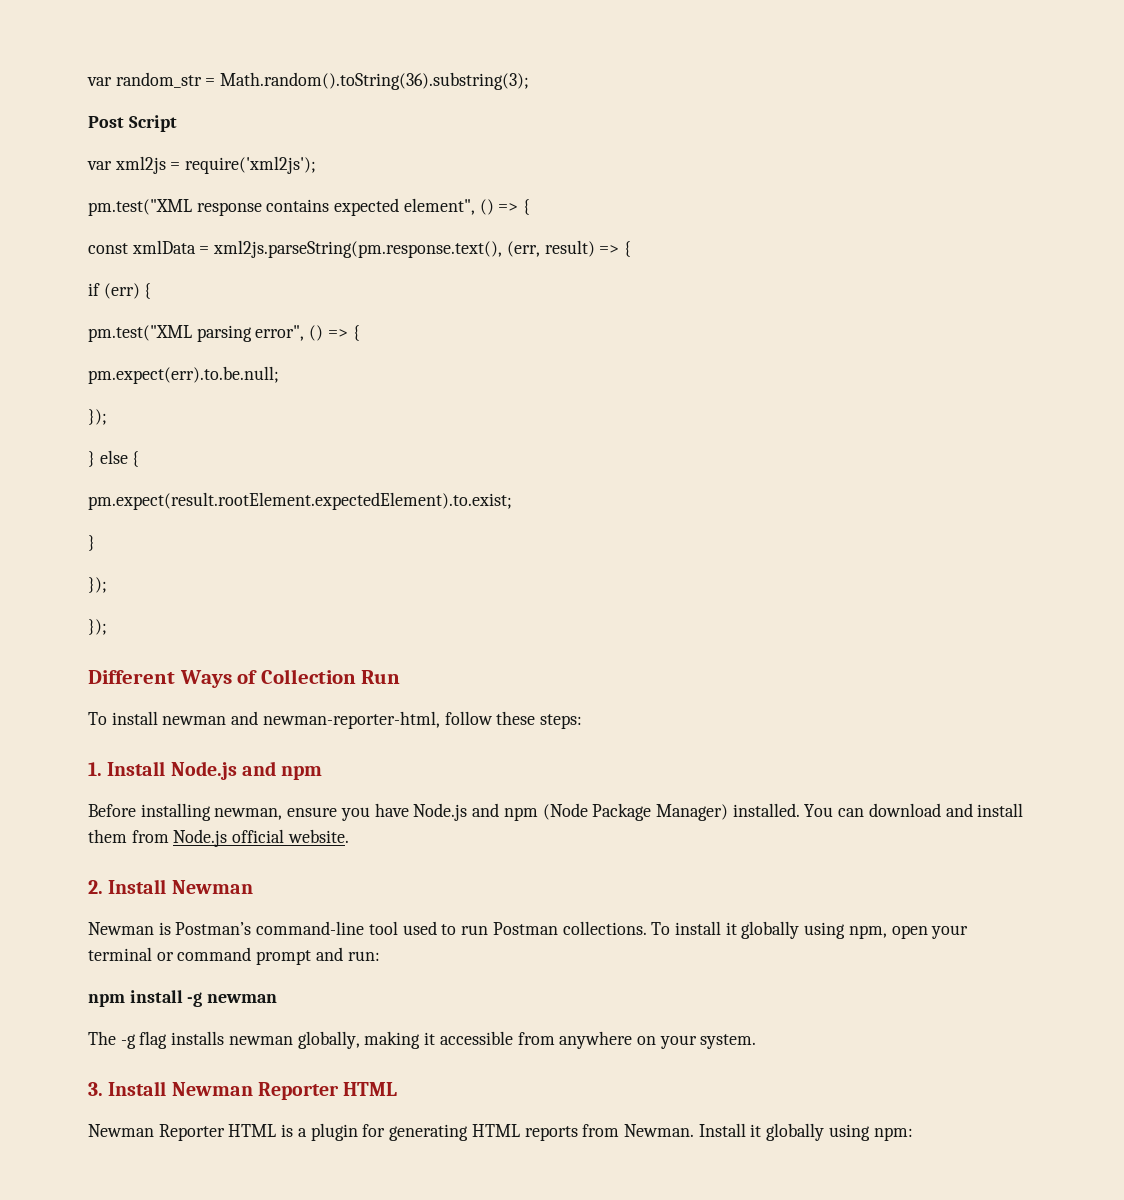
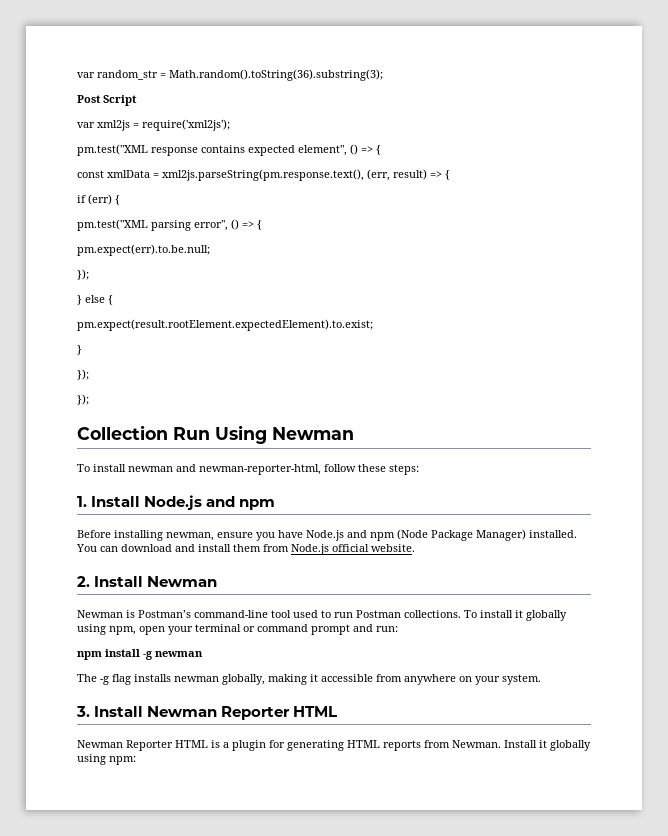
[88,670,258,688] Different Ways of -> (89, 399) none
(401, 677) none -> [215,425,354,444] Using Newman

